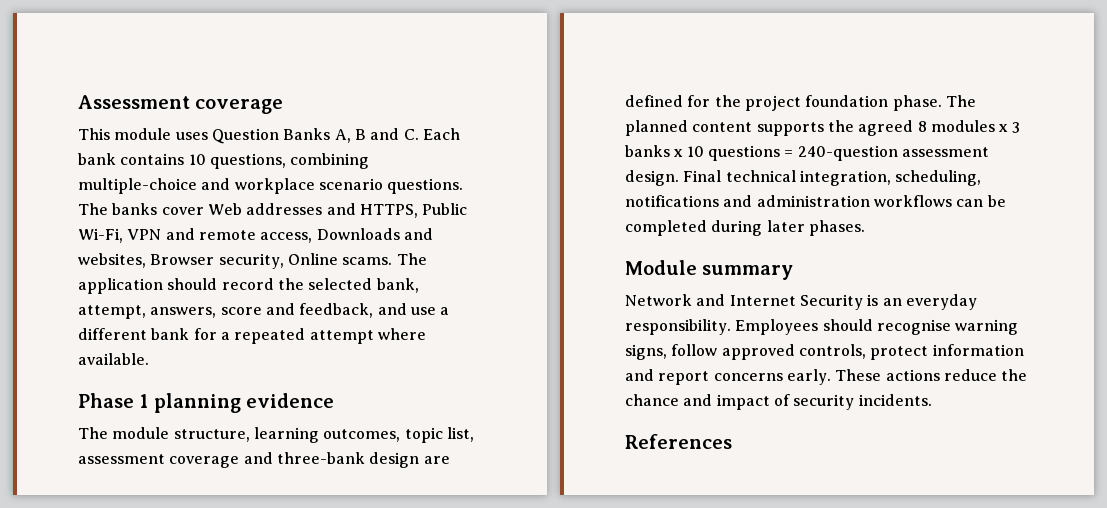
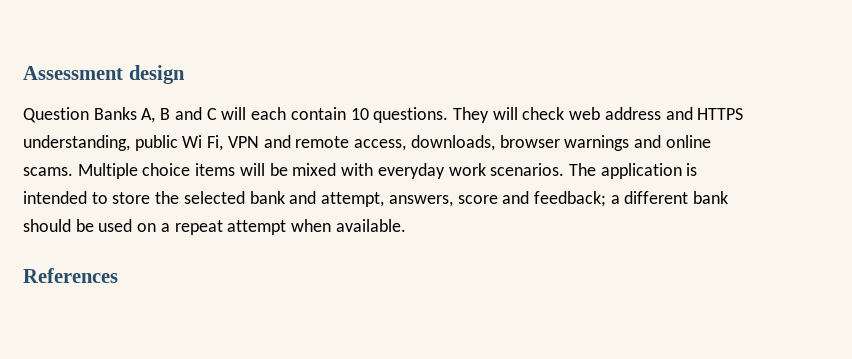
[195,99,284,114] [78,128,208,140] coverage // This module uses -> [128,65,185,84] design //
[403,128,460,140] [78,153,370,169] [78,178,464,194] [78,203,468,218] [78,228,433,243] [78,253,427,269] [78,278,419,294] [78,303,450,319] [78,328,426,344] [78,353,149,365] [78,393,335,413] [78,427,474,443] [78,452,450,468] [625,95,976,111] [625,120,1020,136] [625,145,989,161] [625,170,982,186] [625,195,1006,207] [625,220,865,236] [625,260,794,280] [625,294,977,310] [625,319,1019,335] [625,344,1024,360] [625,369,1028,385] [625,394,932,410] C. Each bank contains 10 questions, combining multiple-choice and workplace scenario questions. The banks cover Web addresses and HTTPS, Public Wi-Fi, VPN and remote access, Downloads and websites, Browser security, Online scams. The application should record the selected bank, attempt, answers, score and feedback, and use a different bank for a repeated attempt where available. // Phase 1 planning evidence // The module structure, learning outcomes, topic list, assessment coverage and three-bank design are defined for the project foundation phase. The planned content supports the agreed 8 modules x 3 banks x 10 questions = 240-question assessment design. Final technical integration, scheduling, notifications and administration workflows can be completed during later phases. // Module summary // Network and Internet Security is an everyday responsibility. Employees should recognise warning signs, follow approved controls, protect information and report concerns early. These actions reduce the chance and impact of security incidents. -> [206,107,744,123] [23,135,711,151] [23,163,698,179] [23,191,729,207] [23,219,406,235] C will each contain 10 questions. They will check web address and HTTPS understanding, public Wi Fi, VPN and remote access, downloads, browser warnings and online scams. Multiple choice items will be mixed with everyday work scenarios. The application is intended to store the selected bank and attempt, answers, score and feedback; a different bank should be used on a repeat attempt when available.

